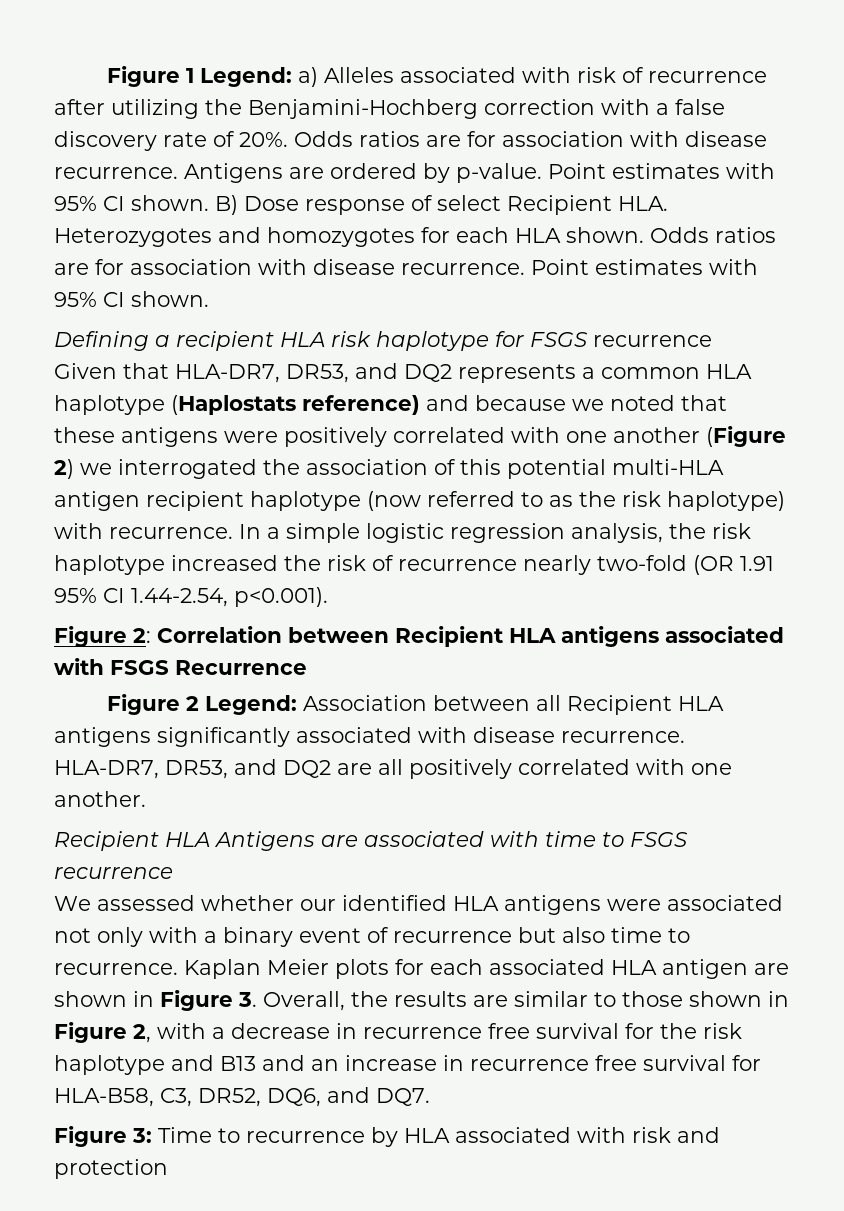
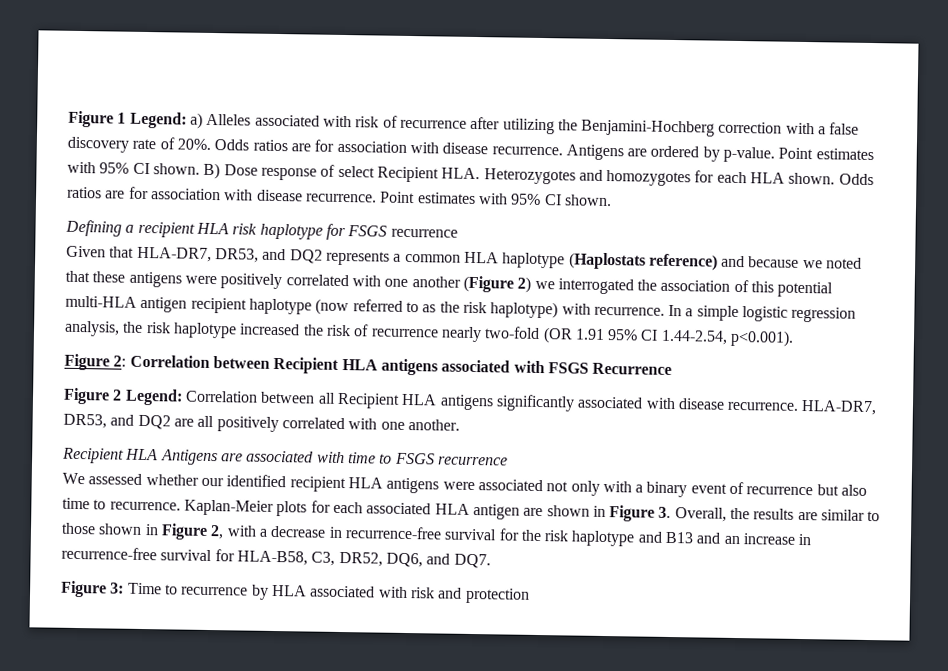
[303,695,428,711] Association -> [184,390,258,403] Correlation
(447, 903) none -> [289,476,346,493] recipient
[184,959,329,979] Kaplan Meier -> [183,499,274,516] Kaplan-Meier
[363,1023,530,1039] recurrence free -> [344,526,442,540] recurrence-free
[470,1055,637,1071] recurrence free -> [61,546,157,561] recurrence-free

